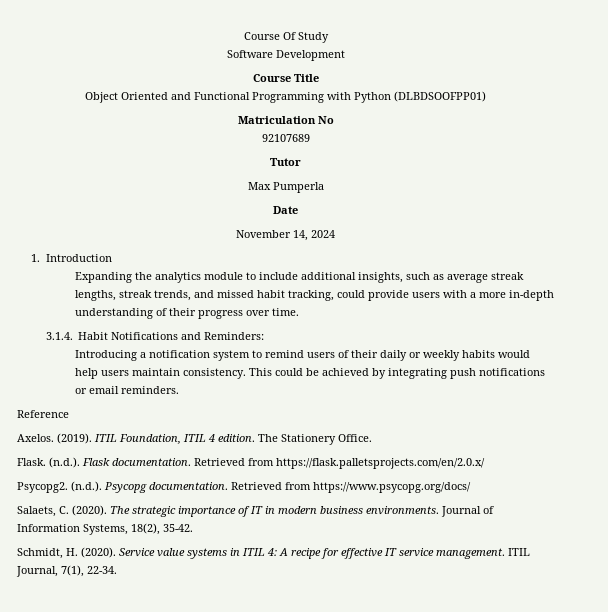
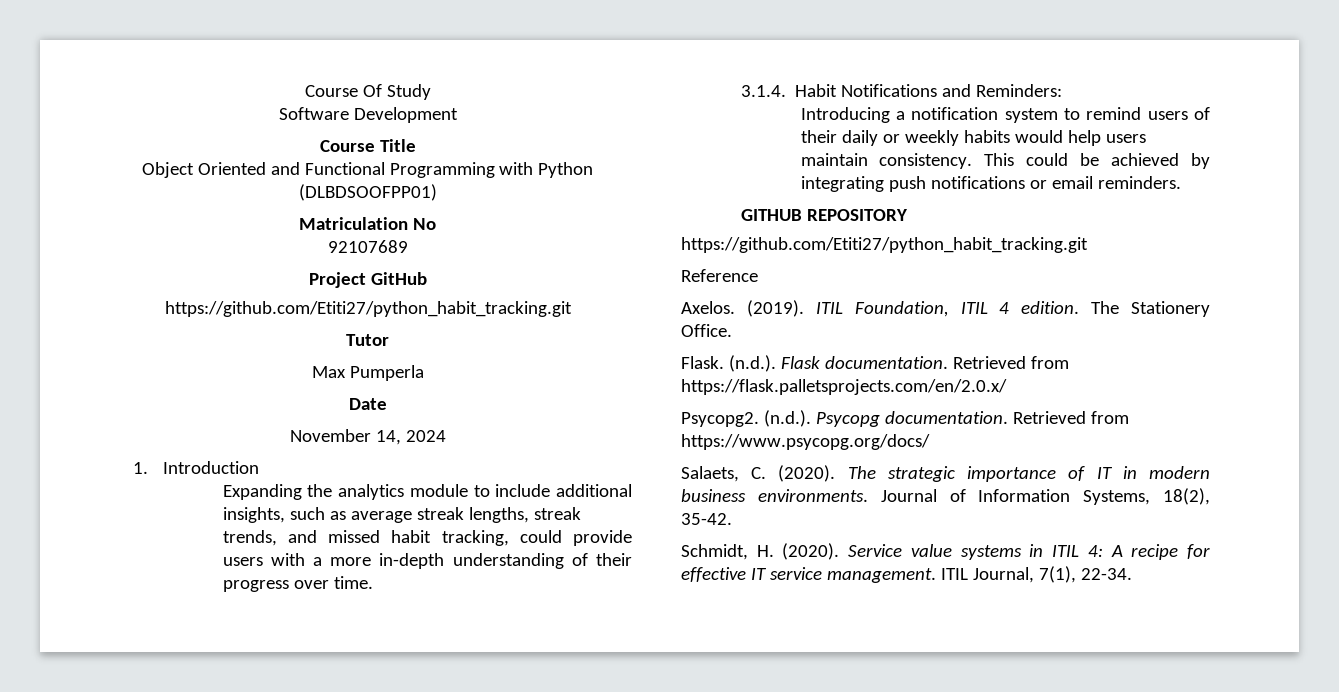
(310, 138) none -> [308,272,427,288] [164,301,572,317] // Project GitHub // https://github.com/Etiti27/python_habit_tracking.git
(179, 390) none -> [740,209,908,221] [681,237,1088,253] // GITHUB REPOSITORY // https://github.com/Etiti27/python_habit_tracking.git

